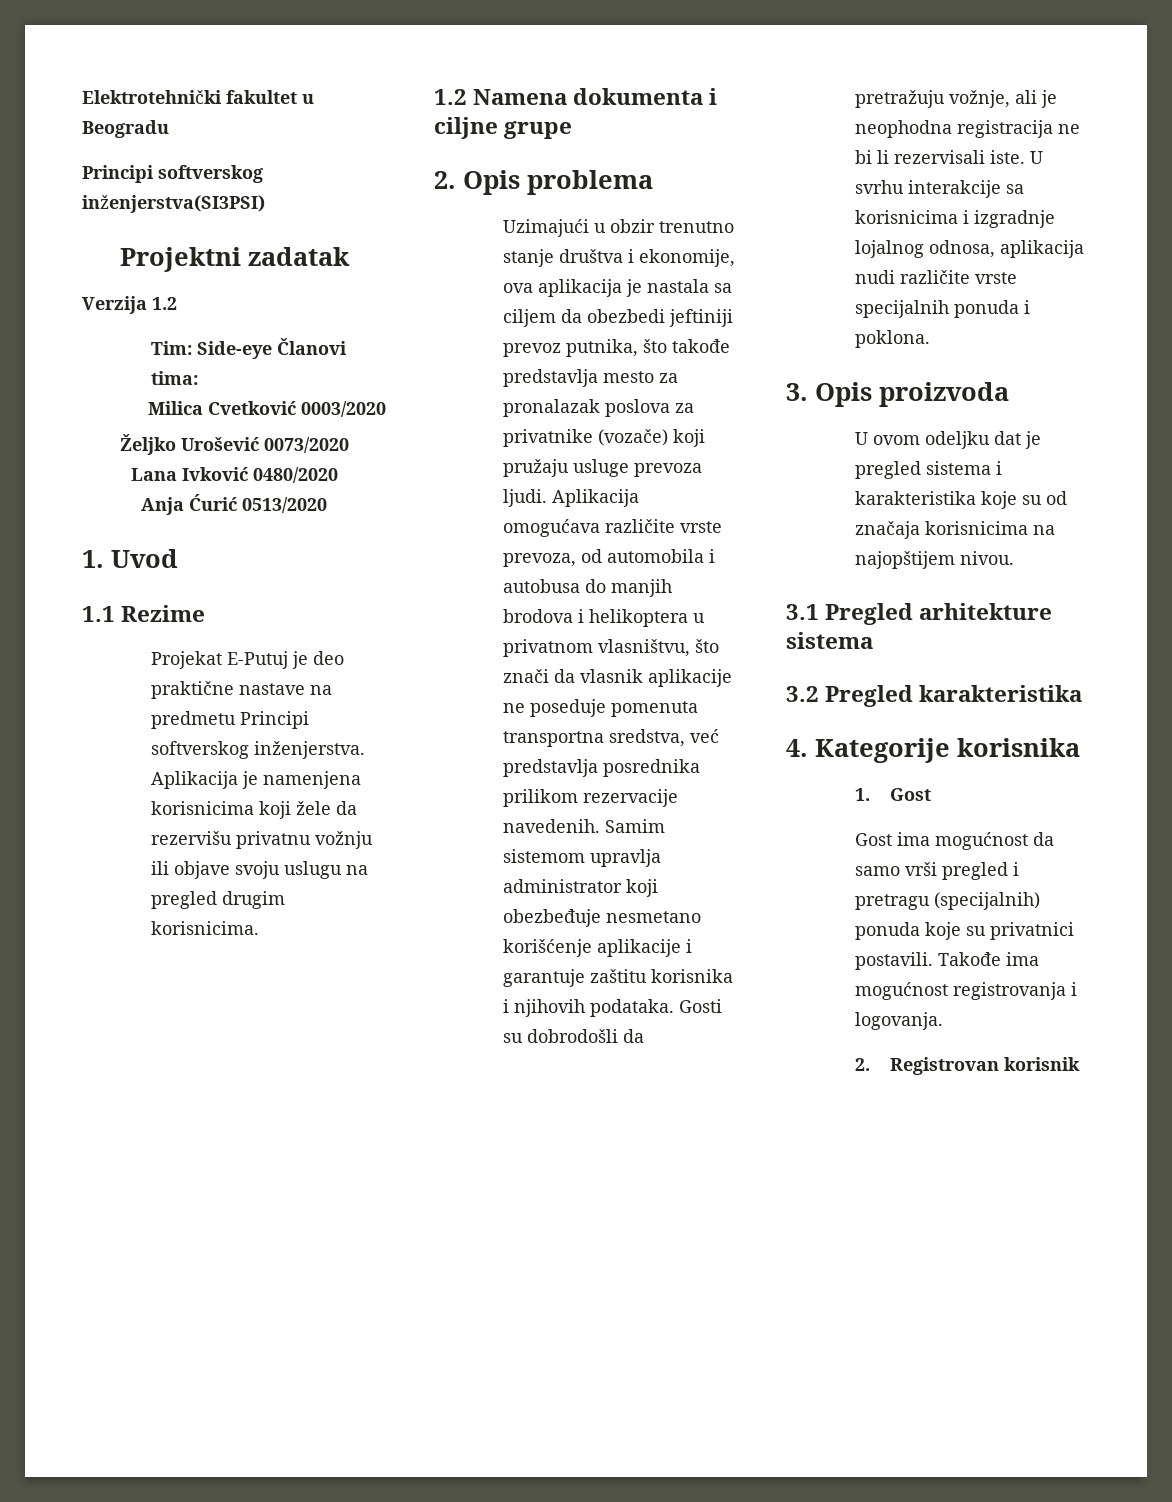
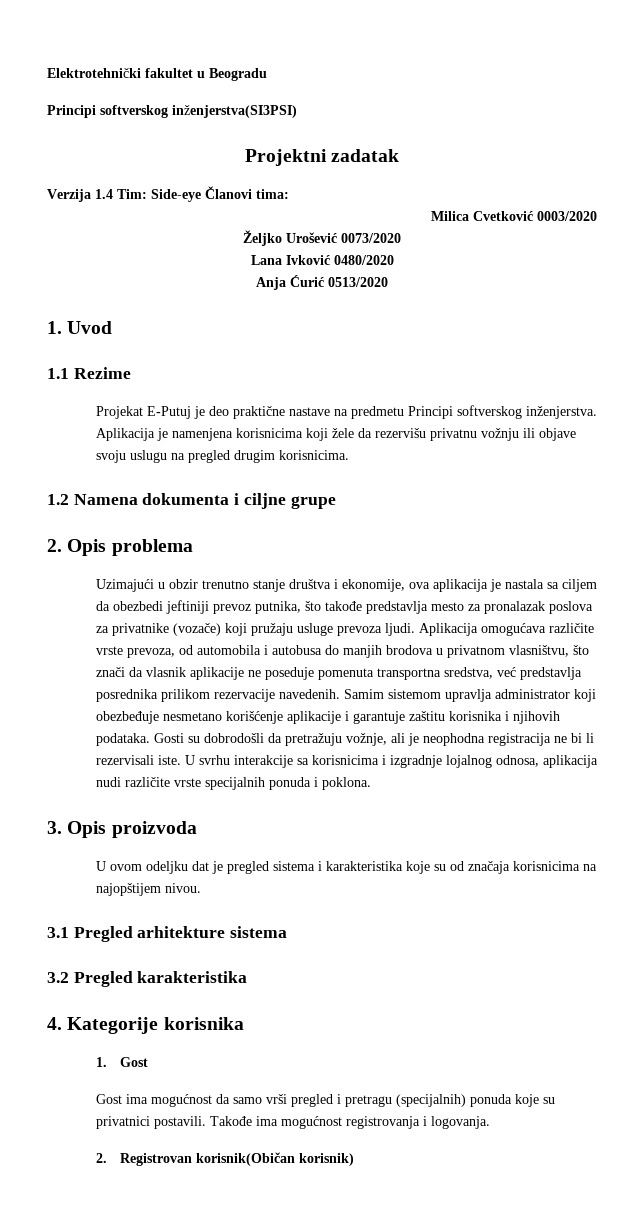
[152,297,177,310] 1.2 // -> [95,189,113,199] 1.4
[578,609,689,627] i helikoptera -> (433, 650) none
[1003,1057,1080,1071] korisnik -> [196,1152,355,1166] korisnik(Običan korisnik)

